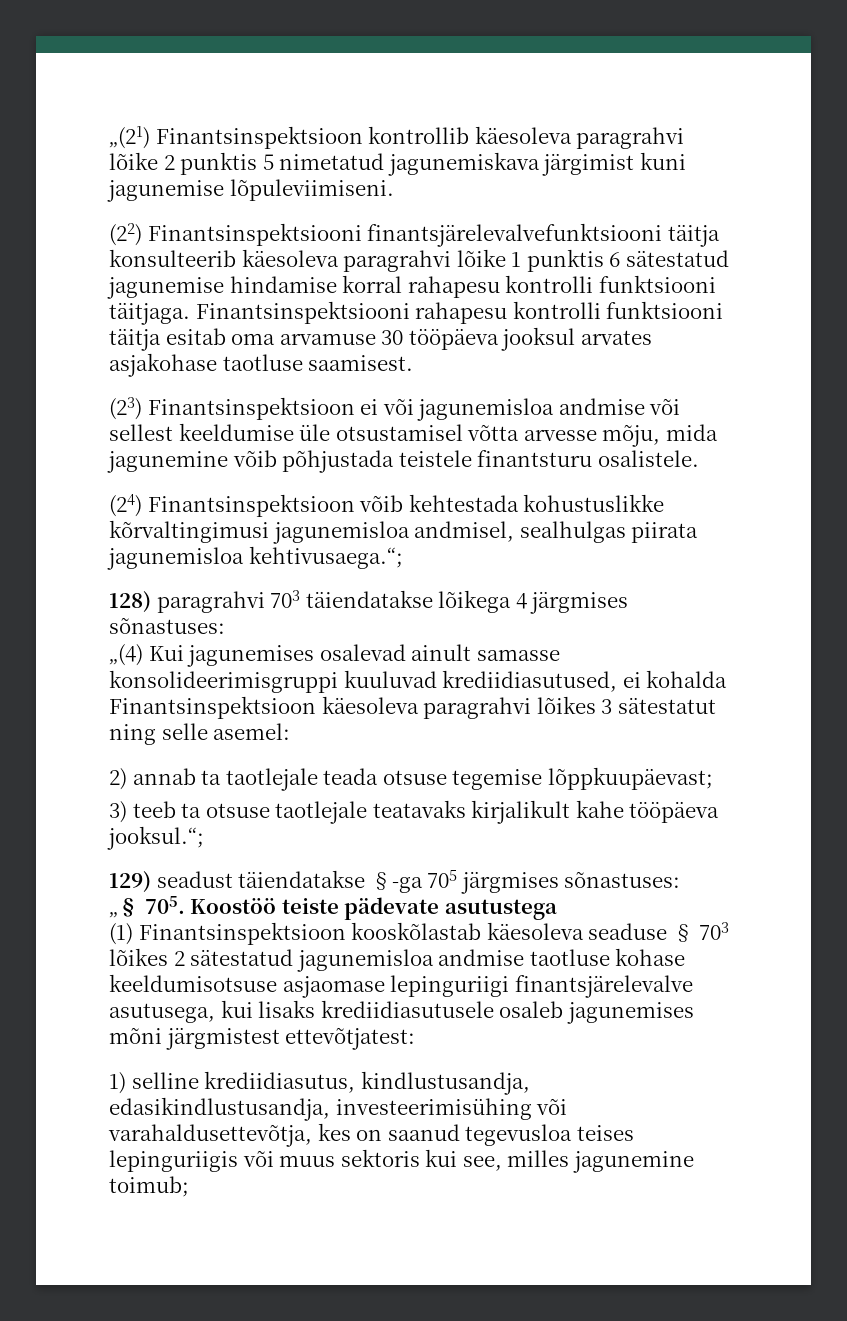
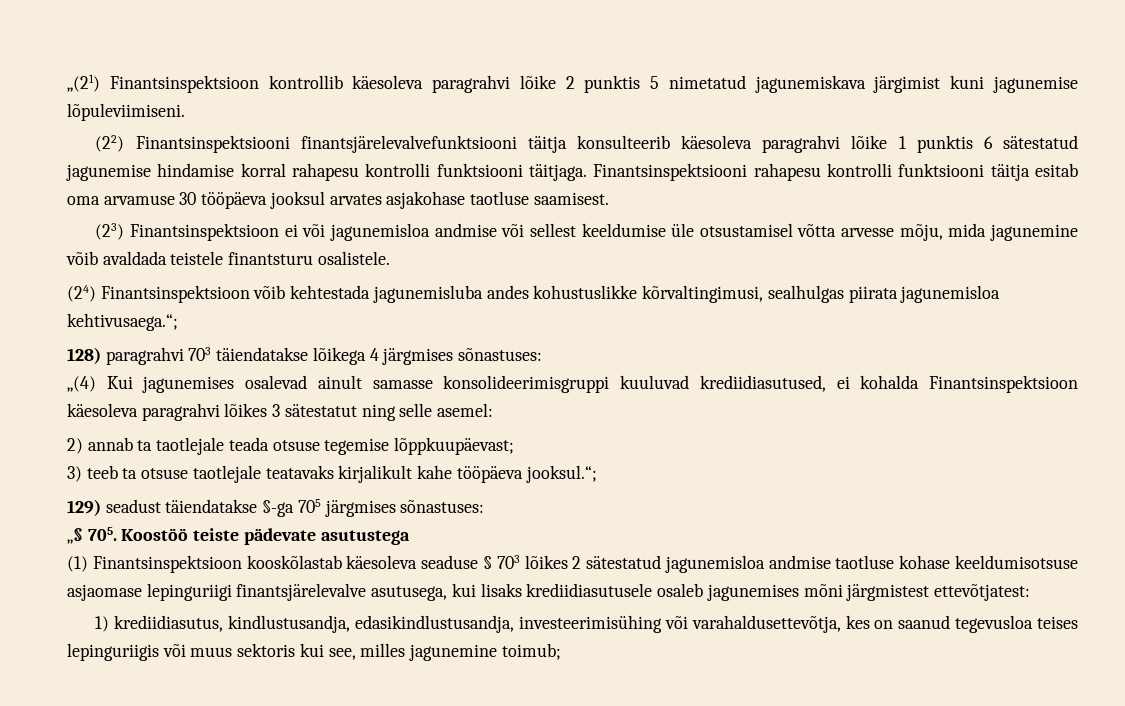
[282,450,395,473] põhjustada -> [102,251,167,265] avaldada
[523,494,665,512] [109,520,515,544] kohustuslikke kõrvaltingimusi jagunemisloa andmisel, -> [372,285,764,303] jagunemisluba andes kohustuslikke kõrvaltingimusi,
[131,1072,199,1089] selline -> (110, 624) none

